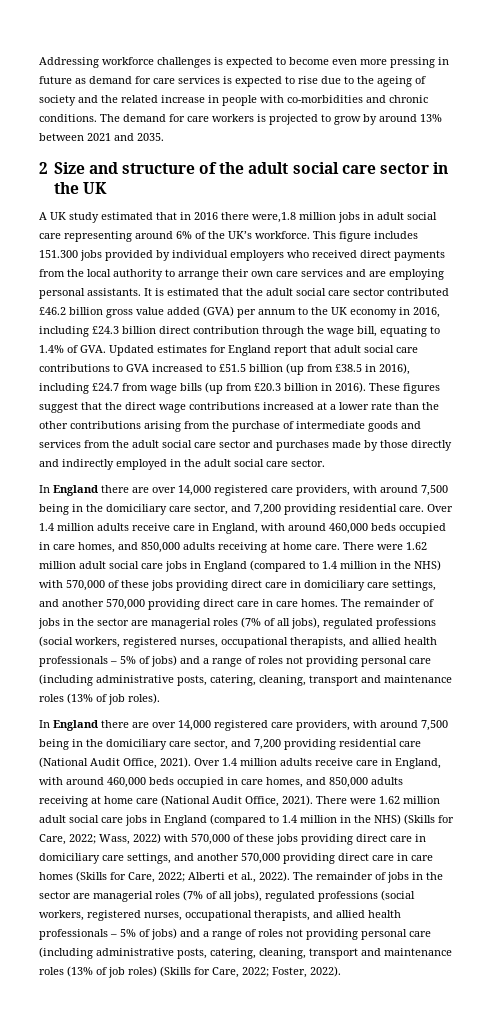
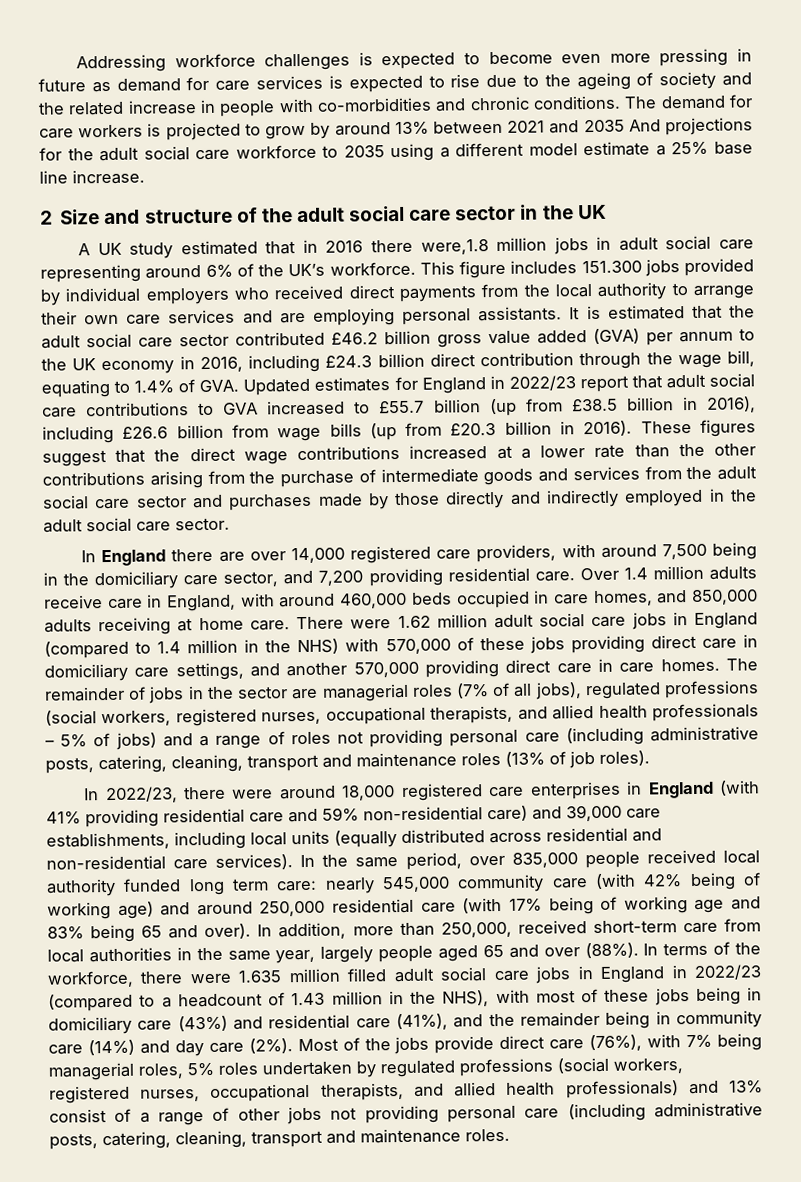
[137,133,164,141] 2035. -> [583,117,753,136] [39,141,753,162] [39,169,145,185] 2035 And projections for the adult social care workforce to 2035 using a different model estimate a 25% base line increase.
(271, 350) none -> [489,375,576,391] in 2022/23
[219,364,246,372] £51.5 -> [379,400,425,414] £55.7
(362, 368) none -> [626,397,674,411] billion
[92,383,119,391] £24.7 -> [122,424,224,439] £26.6 billion
[53,720,448,731] [39,739,421,750] [39,757,441,769] [39,777,403,788] [39,795,440,807] [39,814,454,826] [39,833,426,845] [39,853,433,864] [39,871,443,883] [39,890,262,902] England there are over 14,000 registered care providers, with around 7,500 being in the domiciliary care sector, and 7,200 providing residential care (National Audit Office, 2021). Over 1.4 million adults receive care in England, with around 460,000 beds occupied in care homes, and 850,000 adults receiving at home care (National Audit Office, 2021). There were 1.62 million adult social care jobs in England (compared to 1.4 million in the NHS) (Skills for Care, 2022; Wass, 2022) with 570,000 of these jobs providing direct care in domiciliary care settings, and another 570,000 providing direct care in care homes (Skills for Care, 2022; Alberti et al., 2022). The remainder of jobs in the sector are managerial roles (7% of all jobs), -> [105,780,760,804] [46,804,661,828] [46,827,662,850] [46,849,760,871] [46,872,762,897] [47,896,762,920] [47,918,762,943] [47,941,761,964] [47,964,762,988] [48,987,762,1012] [48,1010,763,1035] [48,1033,762,1057] [48,1061,377,1081] 2022/23, there were around 18,000 registered care enterprises in England (with 41% providing residential care and 59% non-residential care) and 39,000 care establishments, including local units (equally distributed across residential and non-residential care services). In the same period, over 835,000 people received local authority funded long term care: nearly 545,000 community care (with 42% being of working age) and around 250,000 residential care (with 17% being of working age and 83% being 65 and over). In addition, more than 250,000, received short-term care from local authorities in the same year, largely people aged 65 and over (88%). In terms of the workforce, there were 1.635 million filled adult social care jobs in England in 2022/23 (compared to a headcount of 1.43 million in the NHS), with most of these jobs being in domiciliary care (43%) and residential care (41%), and the remainder being in community care (14%) and day care (2%). Most of the jobs provide direct care (76%), with 7% being managerial roles, 5% roles undertaken by
[39,928,283,940] professionals – 5% of jobs) and a range of roles -> [565,1080,763,1099] [49,1106,322,1126] professionals) and 13% consist of a range of other jobs
[39,966,341,978] roles (13% of job roles) (Skills for Care, 2022; Foster, 2022). -> [465,1128,510,1142] roles.

